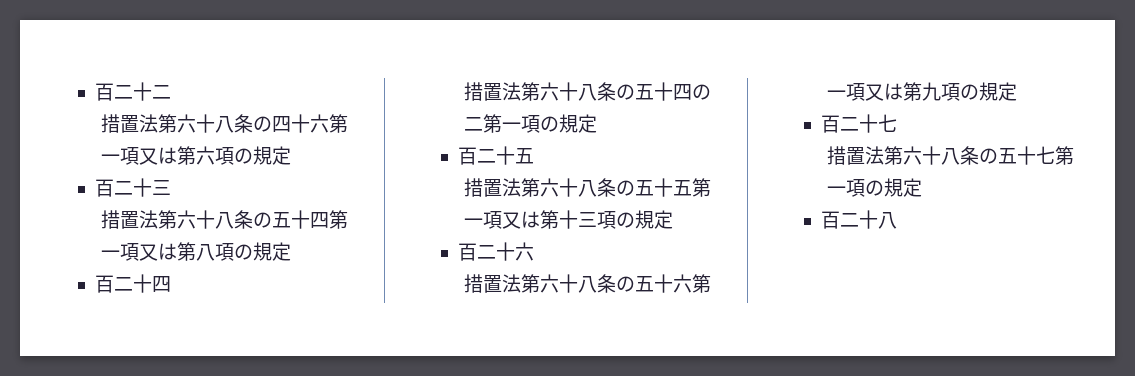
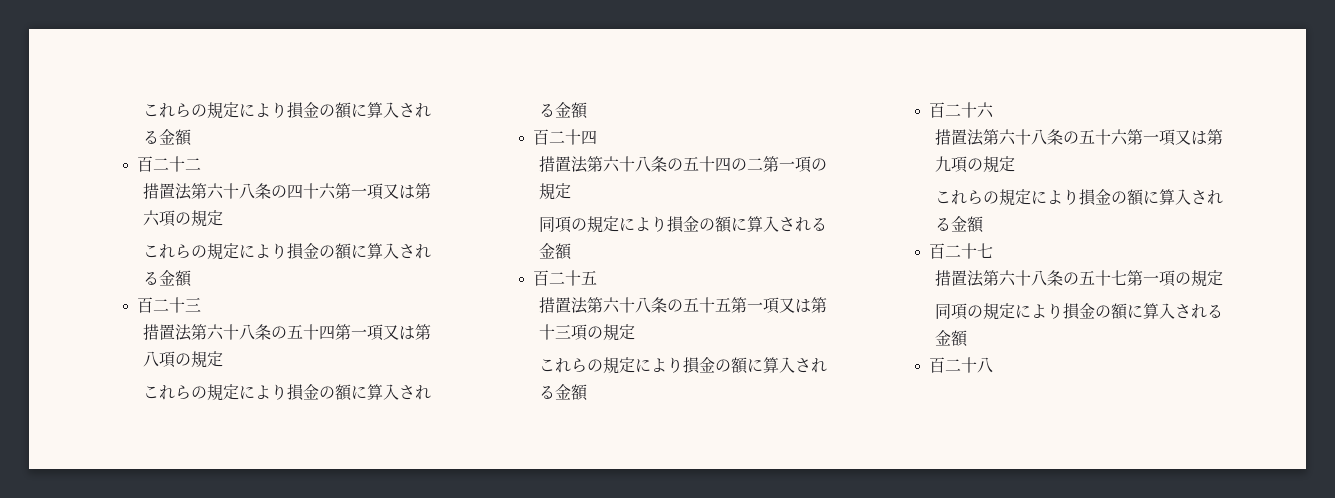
(94, 92) none -> [142,102,431,119] [142,129,192,146] これらの規定により損金の額に算入される金額 //
(291, 155) none -> [142,243,431,260] [142,270,192,287] // これらの規定により損金の額に算入される金額
(291, 251) none -> [142,384,431,401] [538,102,588,119] // これらの規定により損金の額に算入される金額
(597, 123) none -> [538,216,827,233] [538,243,572,260] // 同項の規定により損金の額に算入される金額
(673, 219) none -> [538,357,827,374] [538,384,588,401] // これらの規定により損金の額に算入される金額
(1017, 91) none -> [934,189,1223,206] [934,216,984,233] // これらの規定により損金の額に算入される金額
(922, 187) none -> [934,303,1223,320] [934,330,968,347] // 同項の規定により損金の額に算入される金額

